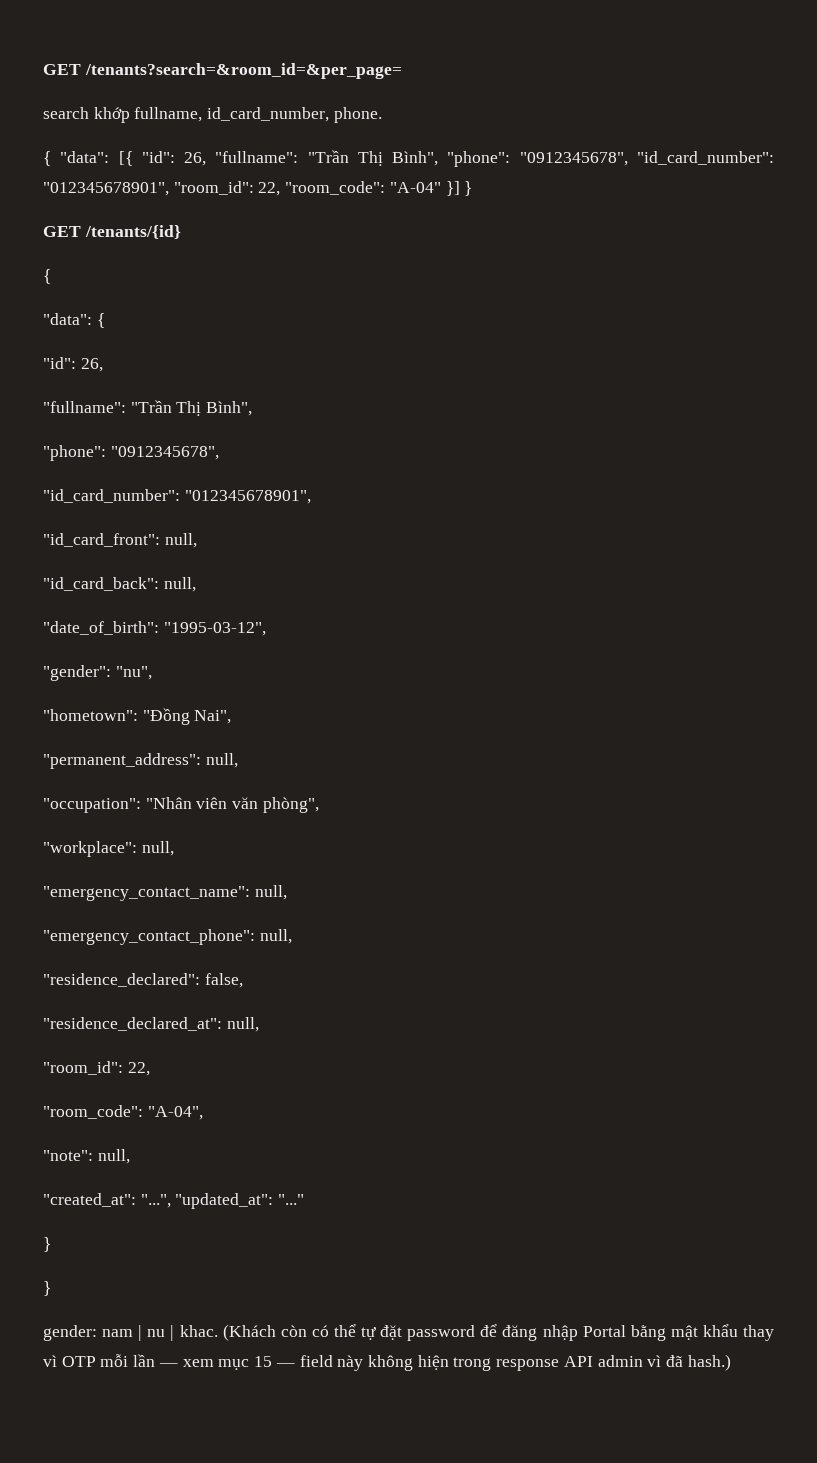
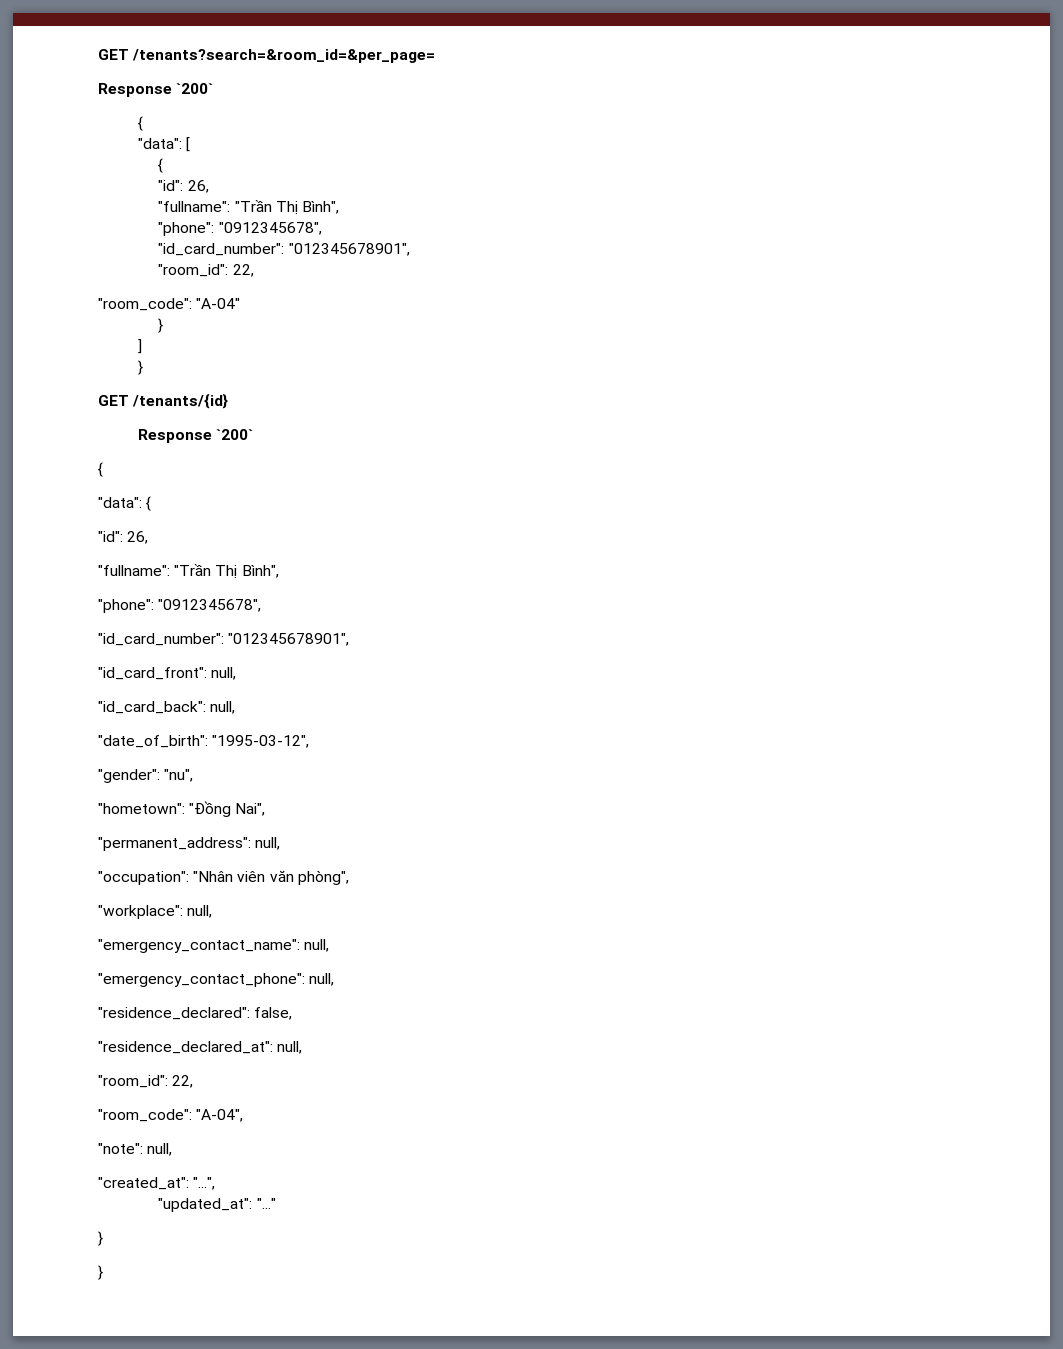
[43,107,382,123] [43,150,774,167] [43,181,281,196] search khớp fullname, id_card_number, phone. // { "data": [{ "id": 26, "fullname": "Trần Thị Bình", "phone": "0912345678", "id_card_number": "012345678901", "room_id": 22, -> [98,83,214,97] [138,116,144,131] [138,137,191,152] [158,158,164,173] [158,180,209,193] [158,200,339,215] [158,222,322,236] [158,243,410,256] [158,264,254,277] Response `200` // { // "data": [ // { // "id": 26, // "fullname": "Trần Thị Bình", // "phone": "0912345678", // "id_card_number": "012345678901", // "room_id": 22, //
[445,181,460,196] }] -> [158,318,164,333] [138,339,143,354] // } // ] //
(181, 232) none -> [138,429,254,443] // Response `200`
(171, 1201) none -> (216, 1183) //
[43,1324,775,1341] [43,1354,731,1371] // gender: nam | nu | khac. (Khách còn có thể tự đặt password để đăng nhập Portal bằng mật khẩu thay vì OTP mỗi lần — xem mục 15 — field này không hiện trong response API admin vì đã hash.) -> (103, 1272) none

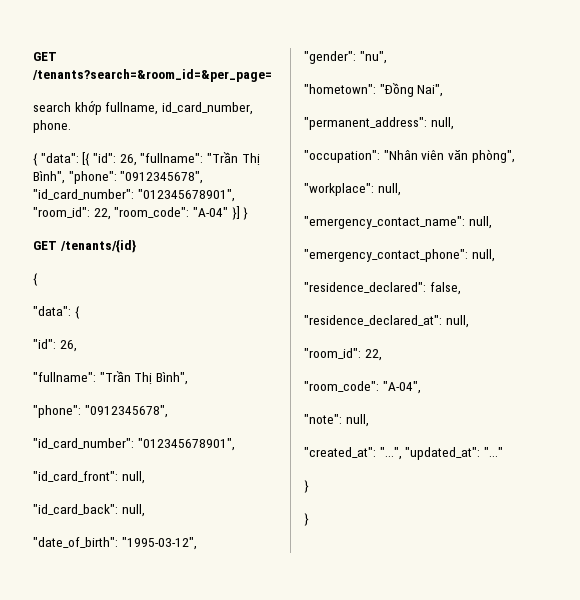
[98,83,214,97] [138,116,144,131] [138,137,191,152] [158,158,164,173] [158,180,209,193] [158,200,339,215] [158,222,322,236] [158,243,410,256] [158,264,254,277] Response `200` // { // "data": [ // { // "id": 26, // "fullname": "Trần Thị Bình", // "phone": "0912345678", // "id_card_number": "012345678901", // "room_id": 22, // -> [33,101,253,115] [33,120,71,133] [33,152,260,166] [33,171,204,184] [33,189,235,202] [33,207,111,220] search khớp fullname, id_card_number, phone. // { "data": [{ "id": 26, "fullname": "Trần Thị Bình", "phone": "0912345678", "id_card_number": "012345678901", "room_id": 22,
[158,318,164,333] [138,339,143,354] // } // ] // -> [231,206,240,220] }]
[138,429,254,443] // Response `200` -> (136, 246) none
(216, 1183) // -> (402, 453) none

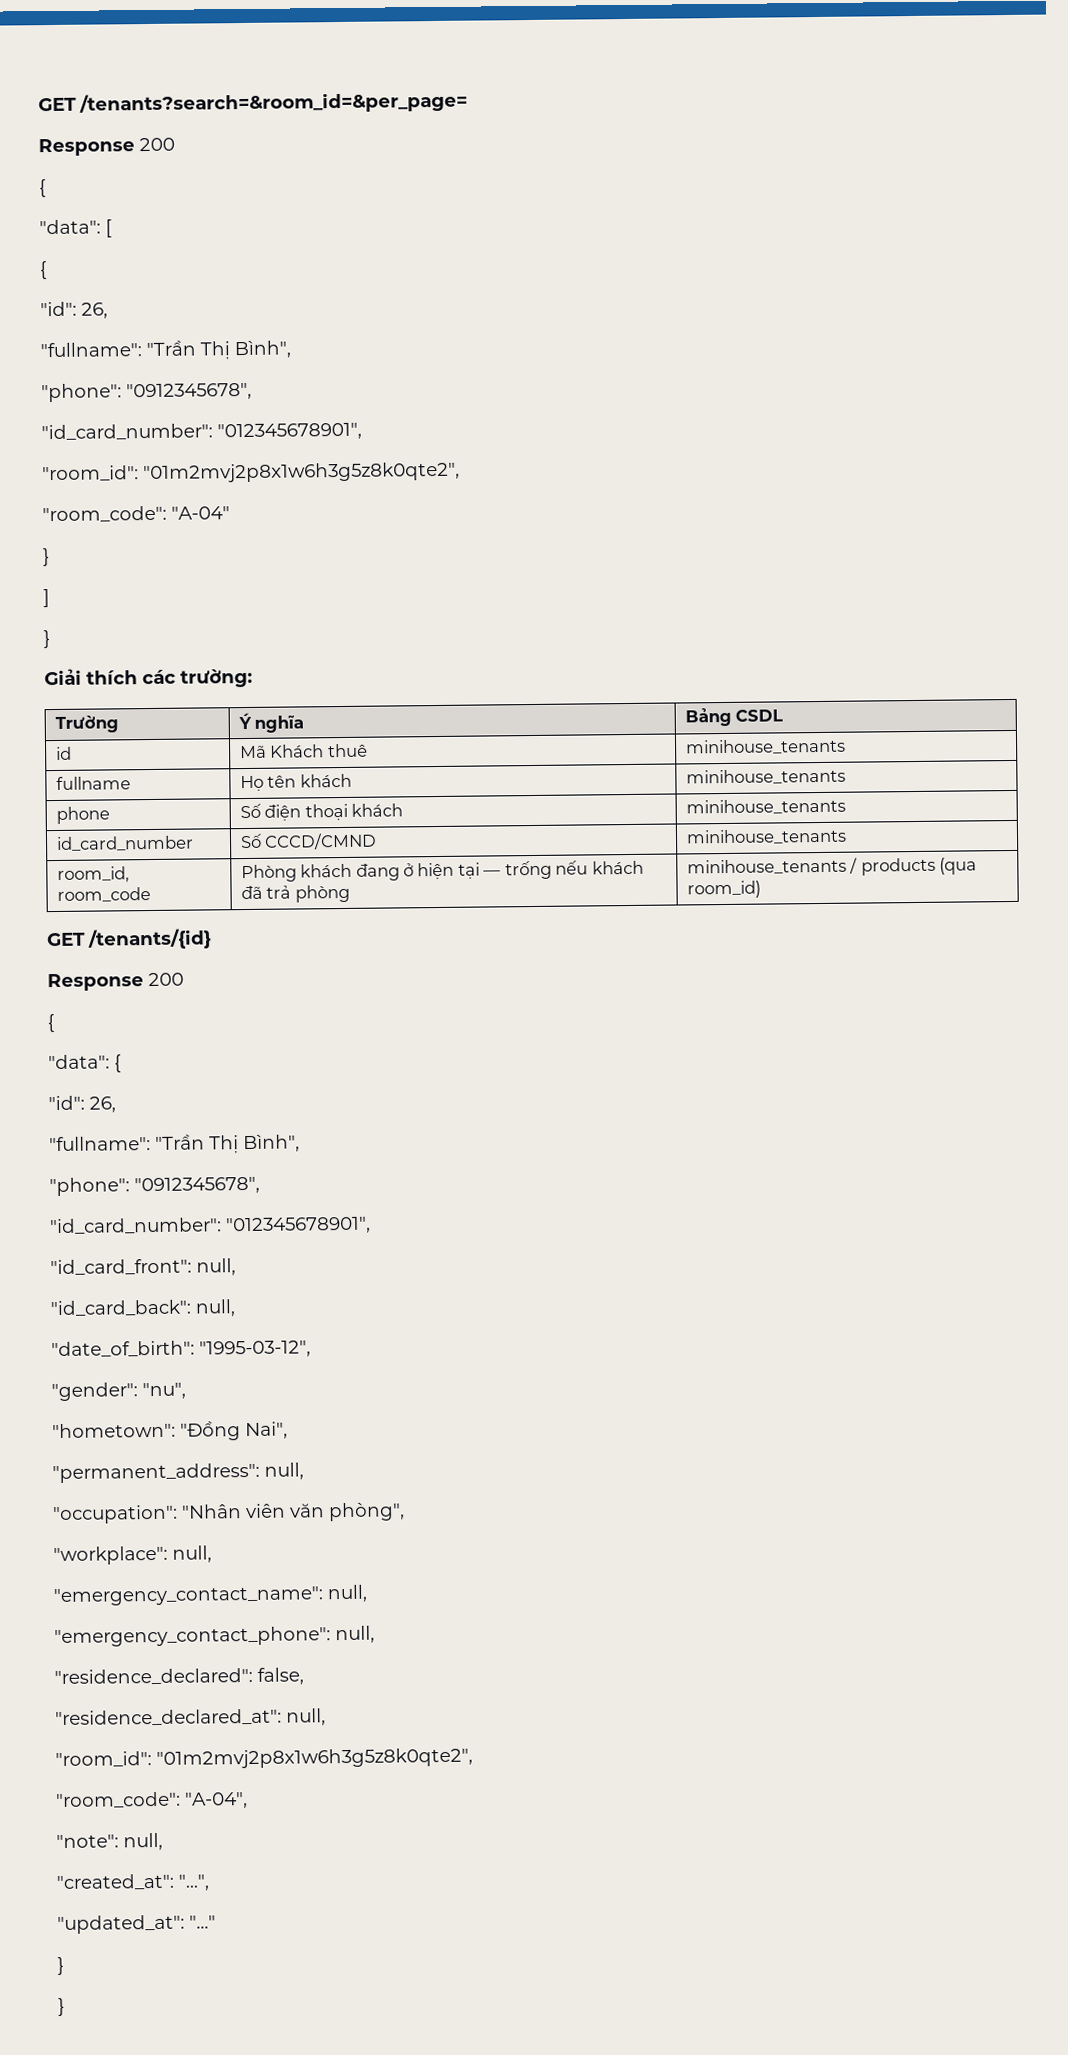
[33,101,253,115] [33,120,71,133] [33,152,260,166] [33,171,204,184] [33,189,235,202] [33,207,111,220] search khớp fullname, id_card_number, phone. // { "data": [{ "id": 26, "fullname": "Trần Thị Bình", "phone": "0912345678", "id_card_number": "012345678901", "room_id": 22, -> [38,137,175,157] [39,179,46,198] [39,219,112,238] [39,261,47,280] [40,301,108,319] [40,340,291,360] [41,382,252,403] [41,422,362,441] [42,461,460,484] Response 200 // { // "data": [ // { // "id": 26, // "fullname": "Trần Thị Bình", // "phone": "0912345678", // "id_card_number": "012345678901", // "room_id": "01m2mvj2p8x1w6h3g5z8k0qte2", //
[231,206,249,220] }] } -> [42,548,50,567] [43,589,50,608] [43,630,50,649] [44,668,253,688] [54,715,119,734] [237,712,305,733] [684,707,784,727] [55,746,72,760] [239,743,368,759] [685,738,846,755] [55,776,131,790] [239,773,352,792] [685,768,846,785] [55,806,110,824] [239,803,404,821] [685,798,846,815] [55,835,194,851] [239,832,378,850] [685,828,847,845] [56,866,130,883] [56,887,151,902] [240,860,644,883] [240,884,350,903] [686,857,978,876] [686,880,761,899] // } // ] // } // Giải thích các trường: // Trường | Ý nghĩa | Bảng CSDL // id | Mã Khách thuê | minihouse_tenants // fullname | Họ tên khách | minihouse_tenants // phone | Số điện thoại khách | minihouse_tenants // id_card_number | Số CCCD/CMND | minihouse_tenants // room_id, room_code | Phòng khách đang ở hiện tại — trống nếu khách đã trả phòng | minihouse_tenants / products (qua room_id)
(136, 246) none -> [47,972,184,992] // Response 200
[364,349,382,361] 22, -> [156,1747,473,1769] "01m2mvj2p8x1w6h3g5z8k0qte2",
(402, 453) none -> (210, 1882) //

